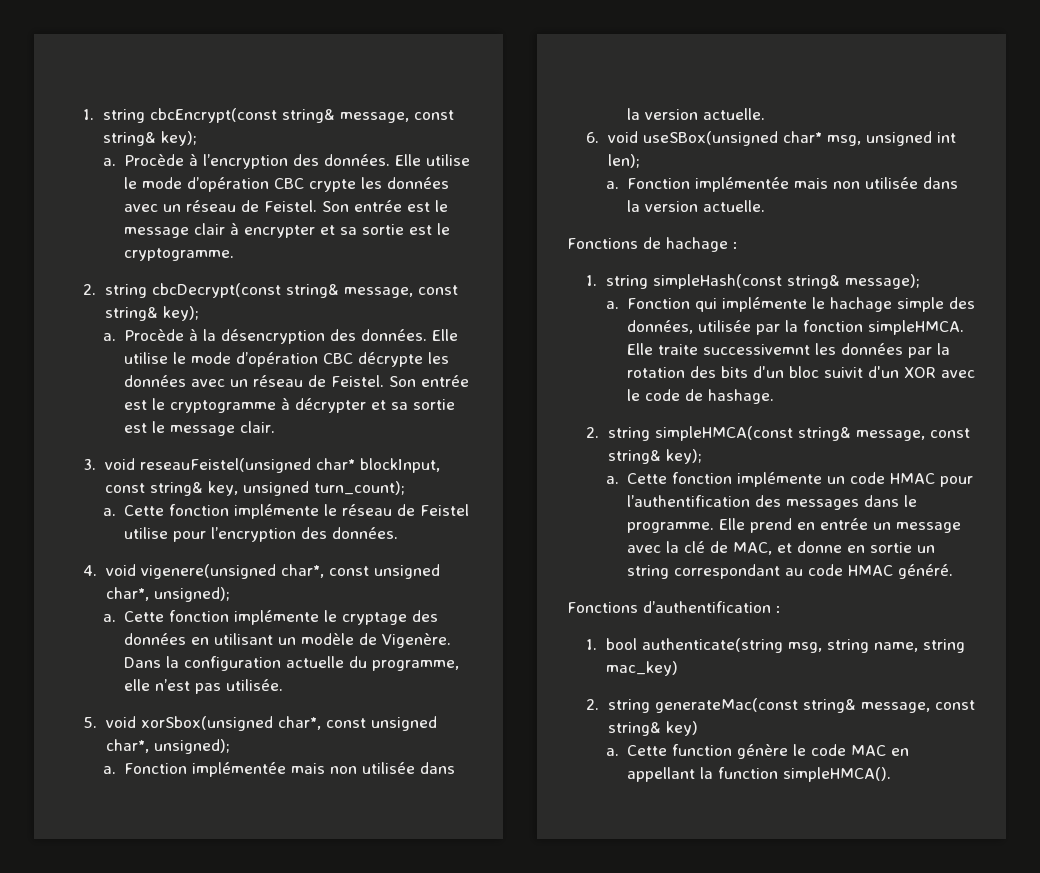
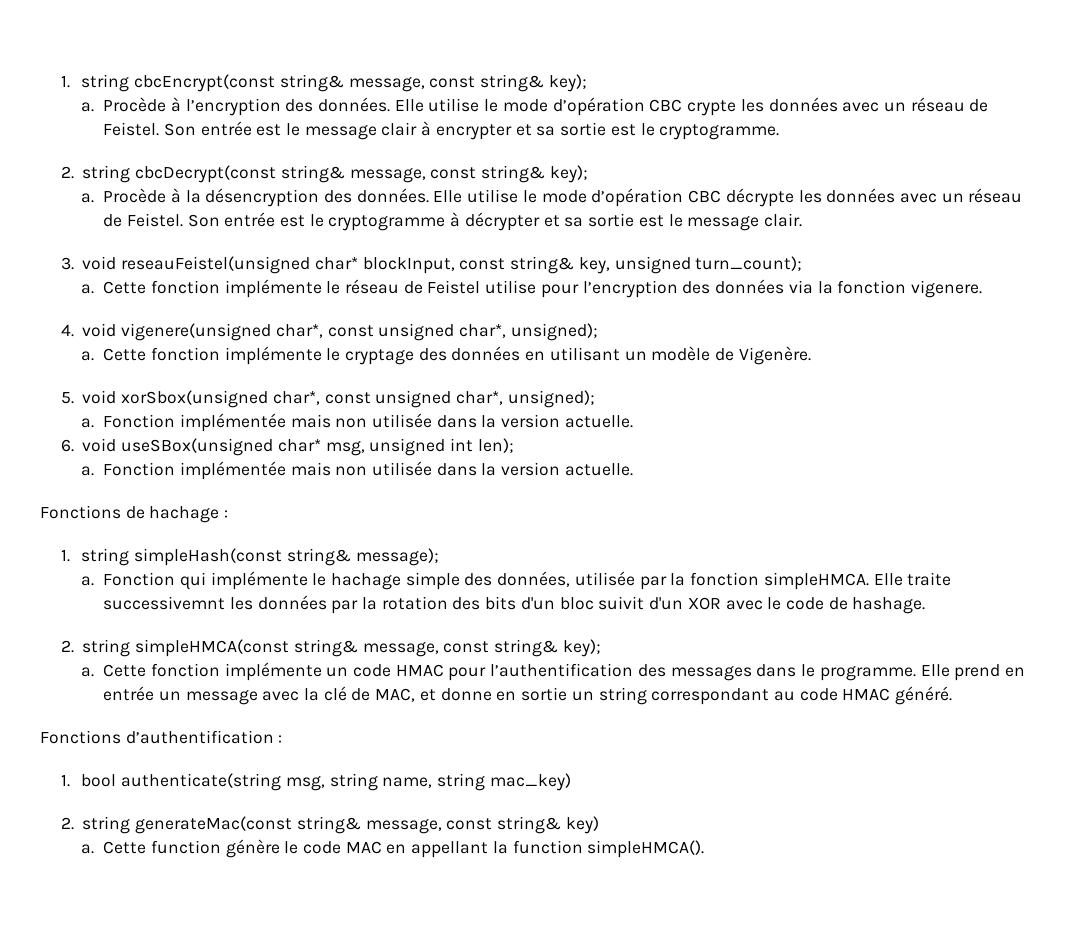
[332,527,399,539] données. -> [715,279,982,298] données via la fonction vigenere.
[124,656,460,671] [124,679,284,694] Dans la configuration actuelle du programme, elle n’est pas utilisée. -> (811, 355) none

